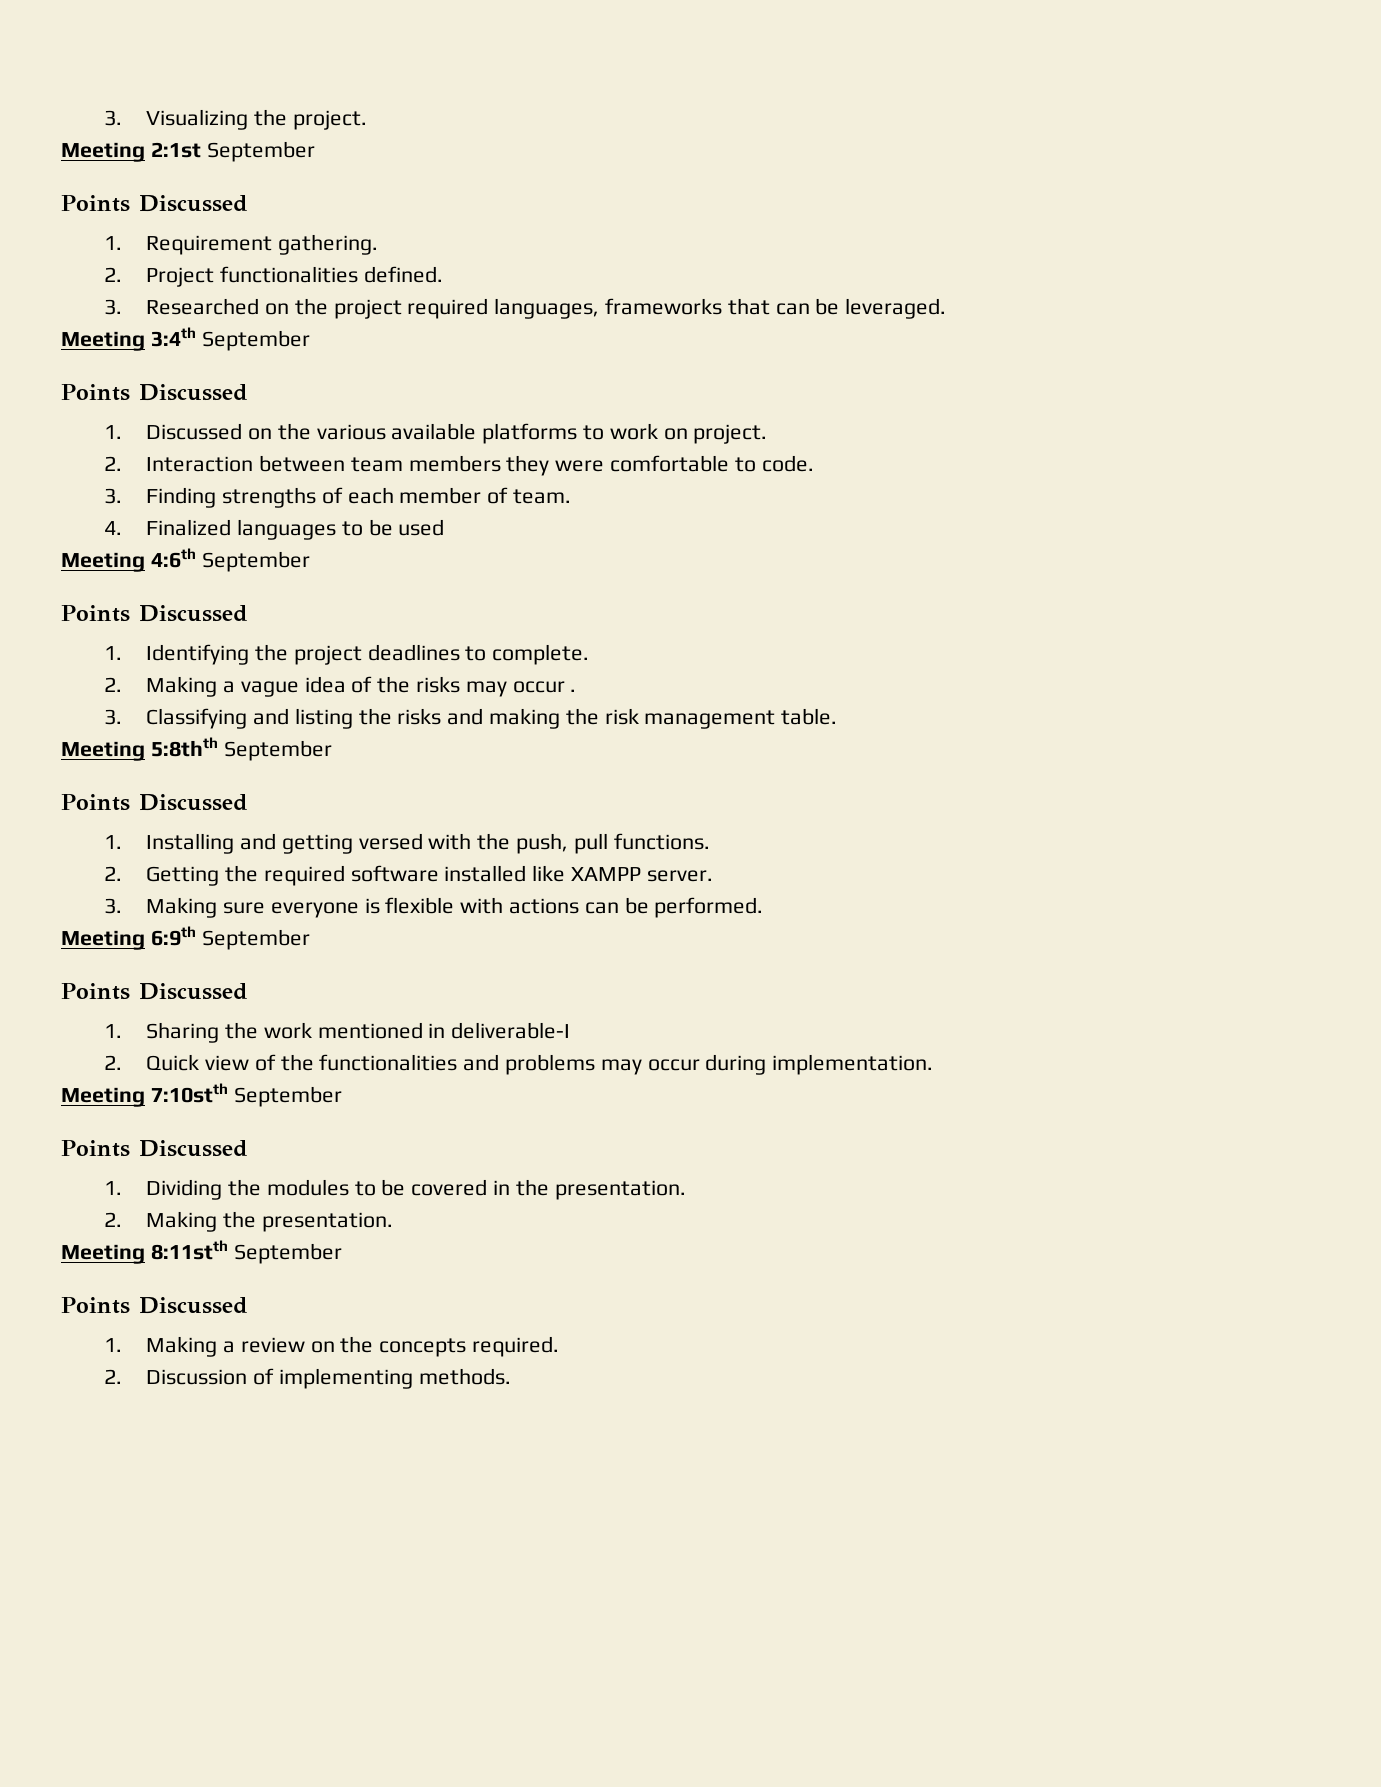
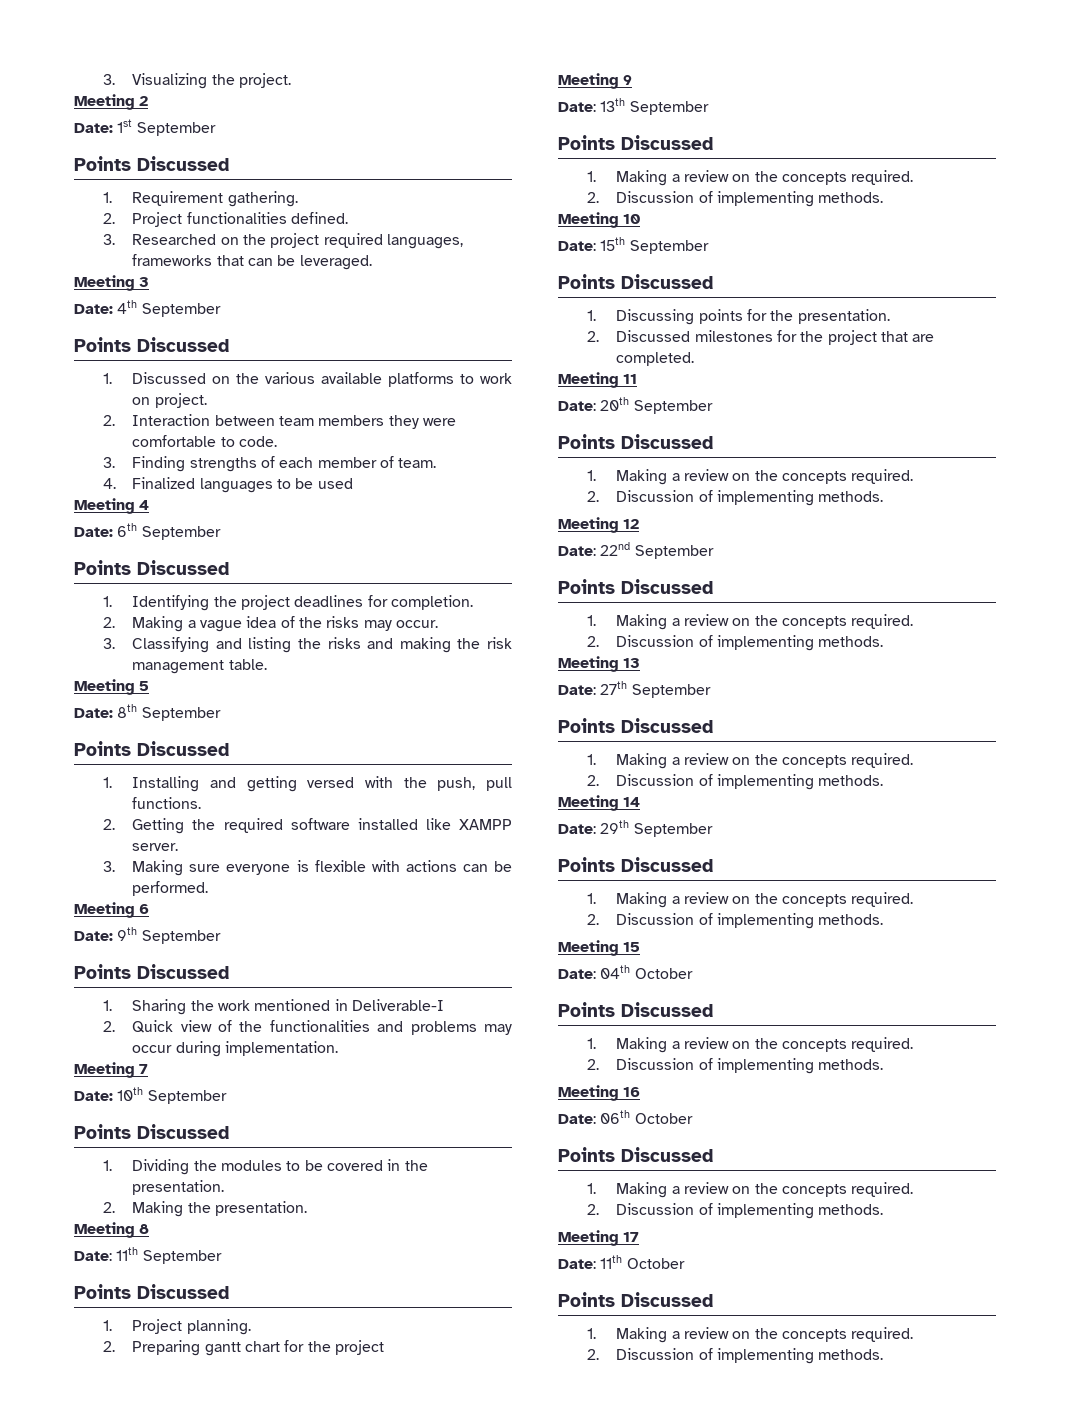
[150,142,201,158] 2:1st -> [139,96,149,106] [74,119,133,133] 2 // Date: 1st
[150,327,196,347] 3:4th -> [139,277,150,287] [74,300,138,314] 3 // Date: 4th
[150,548,196,568] 4:6th -> [139,500,150,510] [74,523,138,537] 4 // Date: 6th
[465,644,590,665] to complete. -> [367,595,473,610] for completion.
[512,681,577,693] occur . -> [395,620,438,628] occur.
[150,737,218,757] 5:8thth -> [139,681,150,691] [74,704,138,718] 5 // Date: 8th
[150,926,196,946] 6:9th -> [139,904,150,914] [74,927,138,941] 6 // Date: 9th
[451,1022,571,1039] deliverable-I -> [351,999,444,1011] Deliverable-I
[150,1083,228,1103] 7:10stth -> [139,1064,149,1074] [74,1087,144,1101] 7 // Date: 10th
[150,1240,228,1260] 8:11stth -> [139,1224,150,1234] [74,1247,222,1264] [74,1284,229,1299] [103,1319,251,1335] [103,1340,384,1356] [558,73,633,89] [558,98,626,112] 8 // Date: 11th September // Points Discussed // 1. Project planning. // 2. Preparing gantt chart for the project // Meeting 9 // Date: 13th
(511, 1376) none -> [558,212,641,228] [558,237,709,254] [558,274,713,289] [587,309,890,325] [587,330,935,345] [616,352,695,366] [558,372,638,388] [558,397,713,414] [558,434,713,449] [587,469,914,485] [587,490,884,506] [558,517,640,533] [558,542,714,559] [558,579,713,594] [587,614,914,630] [587,635,884,651] [558,656,641,672] [558,681,711,698] [558,718,713,733] [587,753,914,769] [587,774,884,790] [558,795,641,811] [558,820,713,837] [558,857,713,872] [587,892,914,908] [587,913,884,929] [558,940,641,956] [558,965,693,979] [558,1002,713,1017] [587,1037,914,1053] [587,1058,884,1074] [558,1085,641,1101] [558,1110,693,1124] [558,1147,713,1162] [587,1182,914,1198] [587,1203,884,1219] [558,1230,640,1246] [558,1255,685,1269] [558,1292,713,1307] [587,1327,914,1343] [587,1348,884,1364] // Meeting 10 // Date: 15th September // Points Discussed // 1. Discussing points for the presentation. // 2. Discussed milestones for the project that are completed. // Meeting 11 // Date: 20th September // Points Discussed // 1. Making a review on the concepts required. // 2. Discussion of implementing methods. // Meeting 12 // Date: 22nd September // Points Discussed // 1. Making a review on the concepts required. // 2. Discussion of implementing methods. // Meeting 13 // Date: 27th September // Points Discussed // 1. Making a review on the concepts required. // 2. Discussion of implementing methods. // Meeting 14 // Date: 29th September // Points Discussed // 1. Making a review on the concepts required. // 2. Discussion of implementing methods. // Meeting 15 // Date: 04th October // Points Discussed // 1. Making a review on the concepts required. // 2. Discussion of implementing methods. // Meeting 16 // Date: 06th October // Points Discussed // 1. Making a review on the concepts required. // 2. Discussion of implementing methods. // Meeting 17 // Date: 11th October // Points Discussed // 1. Making a review on the concepts required. // 2. Discussion of implementing methods.

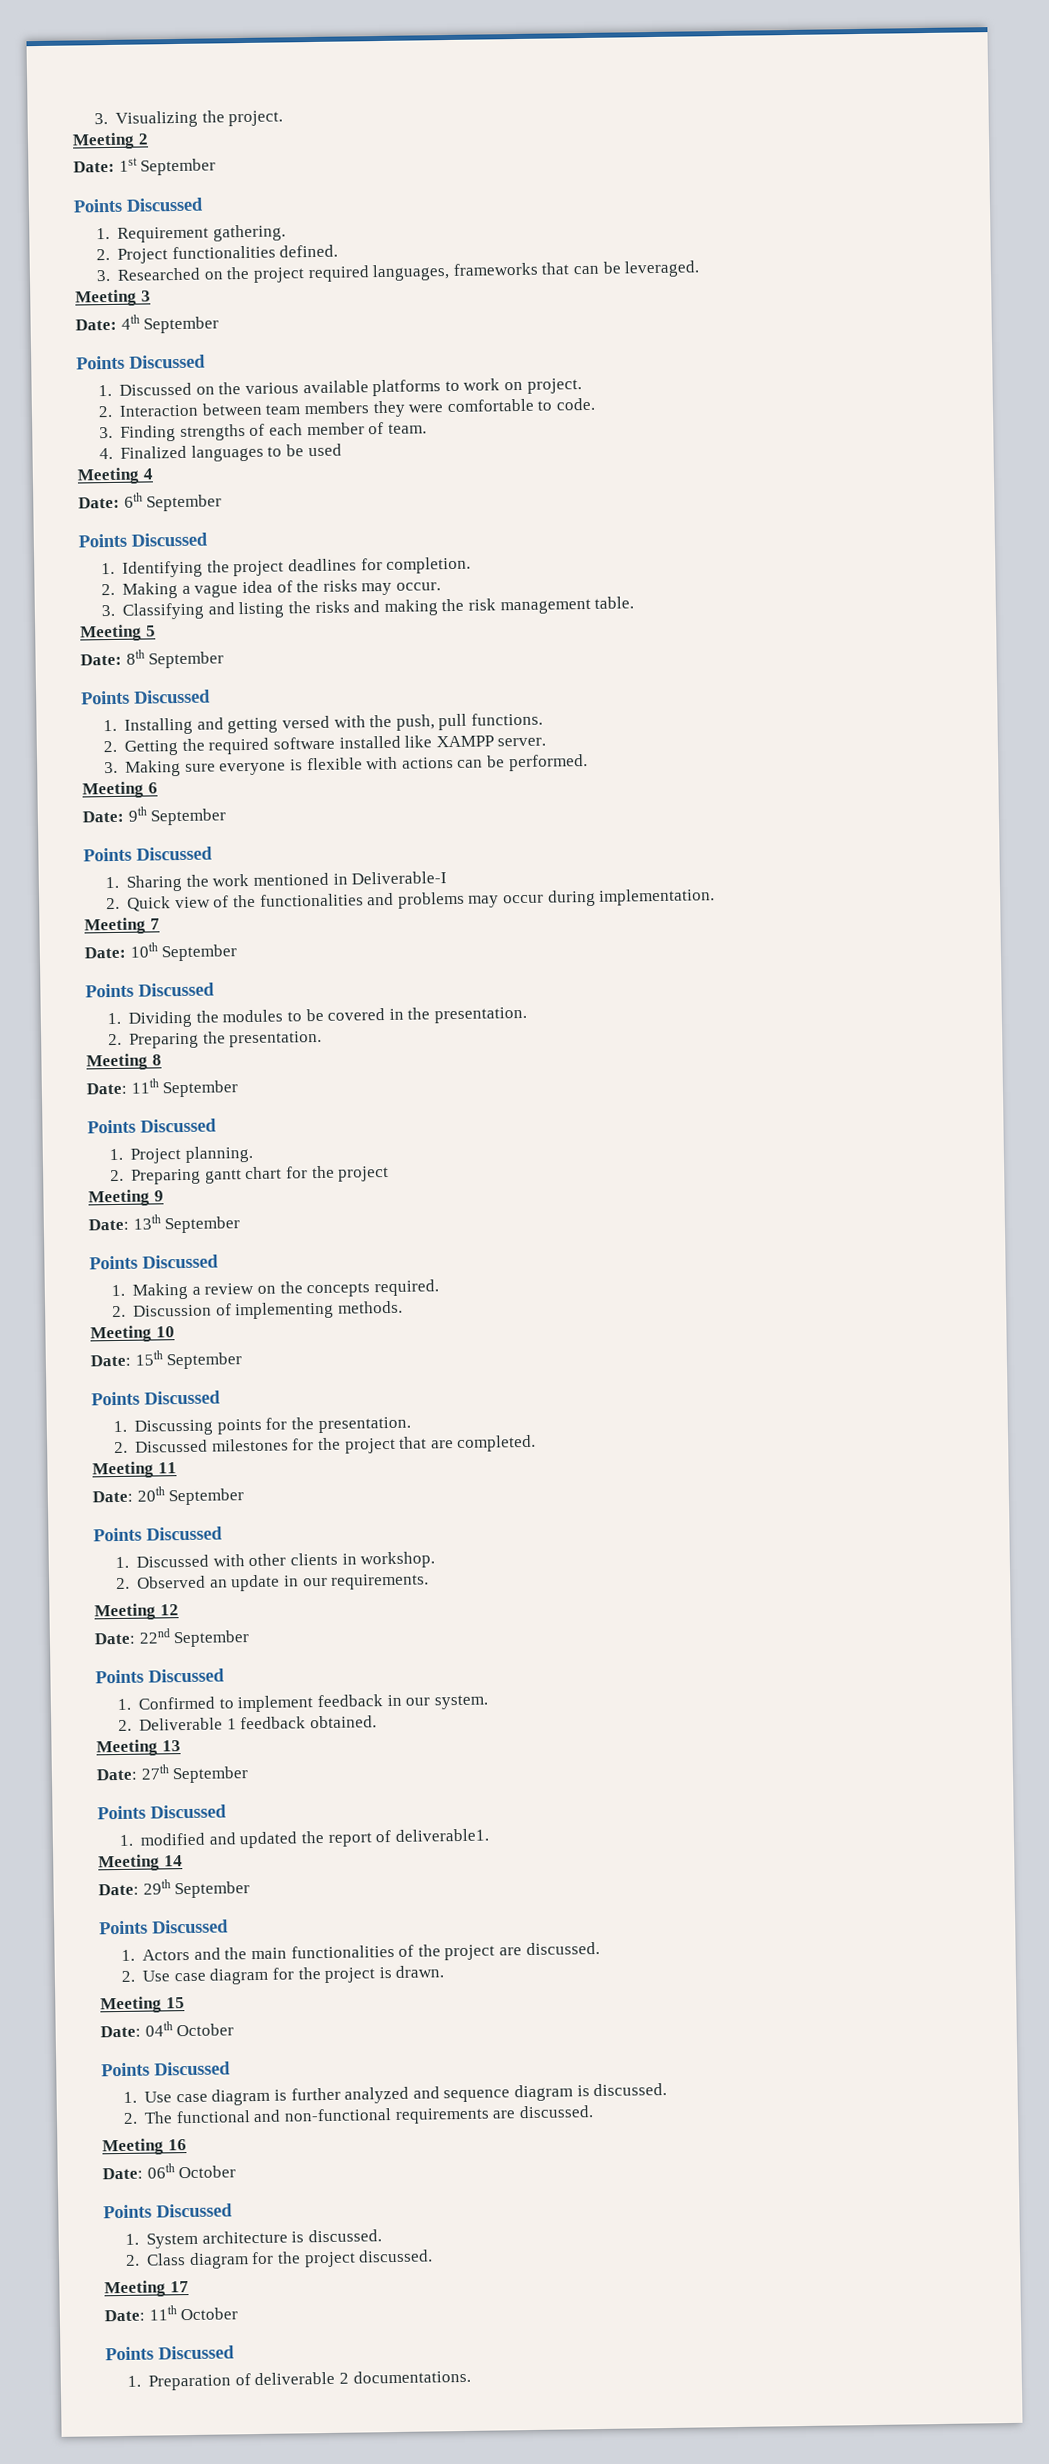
[132,1201,184,1217] Making -> [129,1032,200,1049] Preparing
[616,469,914,485] [587,490,884,506] Making a review on the concepts required. // 2. Discussion of implementing methods. -> [136,1551,436,1569] [115,1573,430,1592] Discussed with other clients in workshop. // 2. Observed an update in our requirements.
[616,614,914,630] [587,635,884,651] Making a review on the concepts required. // 2. Discussion of implementing methods. -> [138,1694,488,1713] [117,1715,378,1732] Confirmed to implement feedback in our system. // 2. Deliverable 1 feedback obtained.
[616,753,914,769] [587,774,884,790] Making a review on the concepts required. // 2. Discussion of implementing methods. -> [140,1828,489,1849] modified and updated the report of deliverable1.
[616,892,914,908] [587,913,884,929] Making a review on the concepts required. // 2. Discussion of implementing methods. -> [142,1941,600,1961] [120,1965,445,1985] Actors and the main functionalities of the project are discussed. // 2. Use case diagram for the project is drawn.
[616,1037,914,1053] [587,1058,884,1074] Making a review on the concepts required. // 2. Discussion of implementing methods. -> [144,2082,668,2106] [122,2105,593,2124] Use case diagram is further analyzed and sequence diagram is discussed. // 2. The functional and non-functional requirements are discussed.
[616,1182,914,1198] [587,1203,884,1219] Making a review on the concepts required. // 2. Discussion of implementing methods. -> [146,2229,383,2249] [124,2249,434,2270] System architecture is discussed. // 2. Class diagram for the project discussed.
[616,1327,914,1343] [587,1348,884,1364] Making a review on the concepts required. // 2. Discussion of implementing methods. -> [148,2369,471,2391] Preparation of deliverable 2 documentations.

